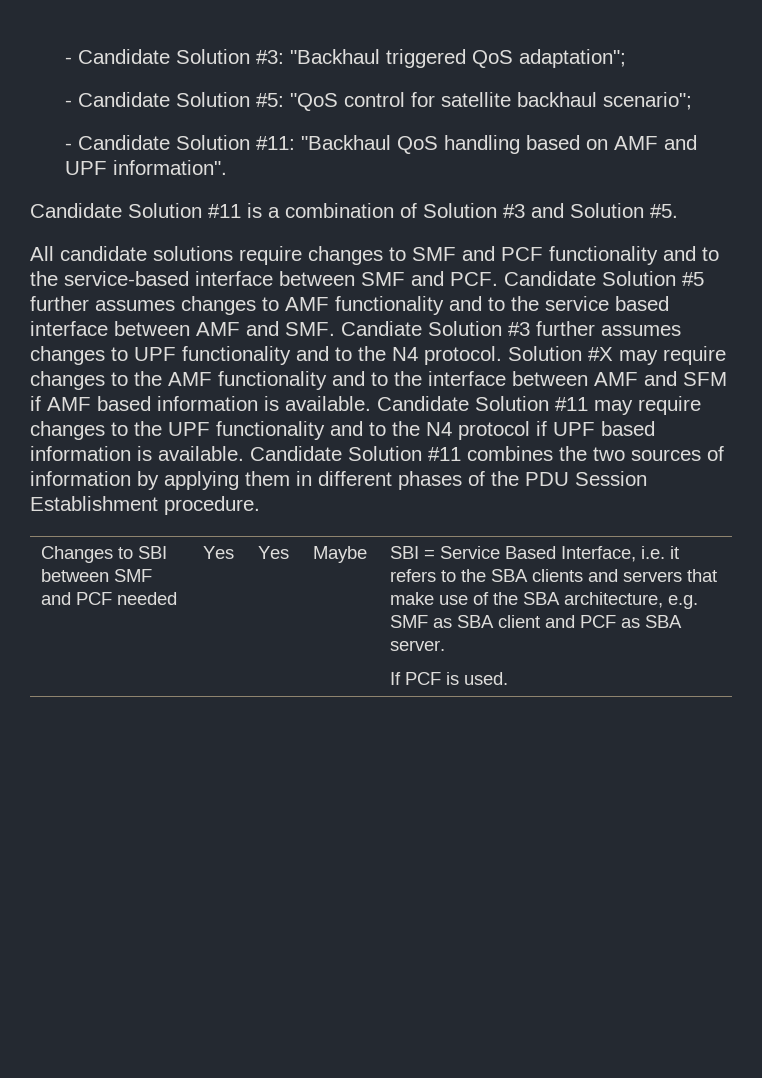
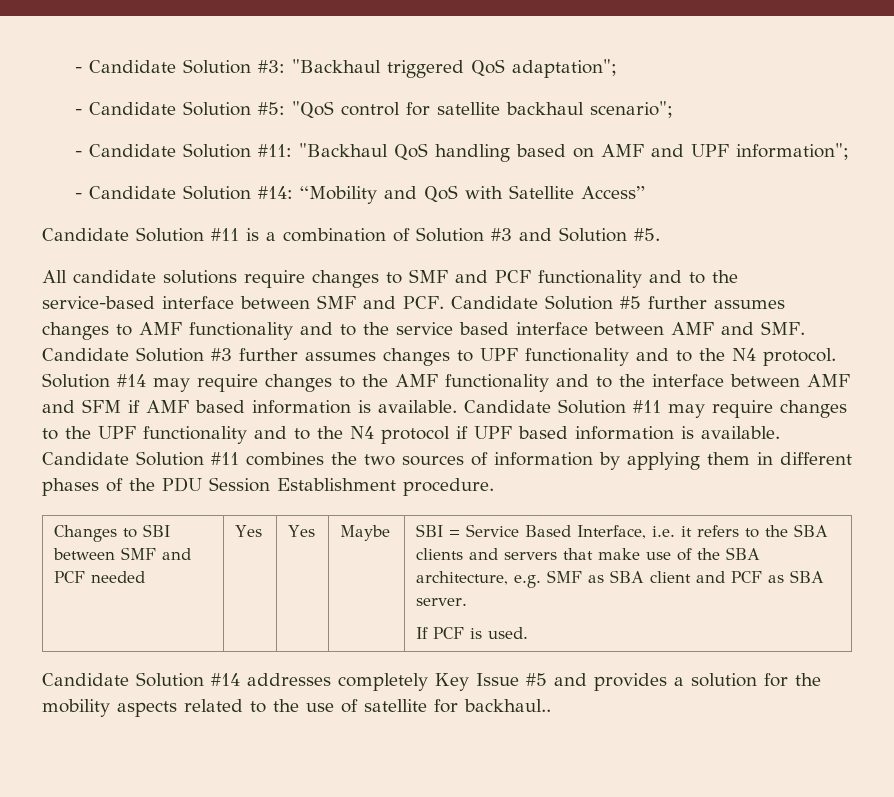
[112,160,227,175] information". -> [735,143,849,160] [74,185,645,204] information"; // - Candidate Solution #14: “Mobility and QoS with Satellite Access”
[341,321,422,336] Candiate -> [42,348,129,361] Candidate
[588,347,613,361] #X -> [117,374,146,387] #14
(509, 678) none -> [42,672,821,691] [42,699,551,717] // Candidate Solution #14 addresses completely Key Issue #5 and provides a solution for the mobility aspects related to the use of satellite for backhaul..

